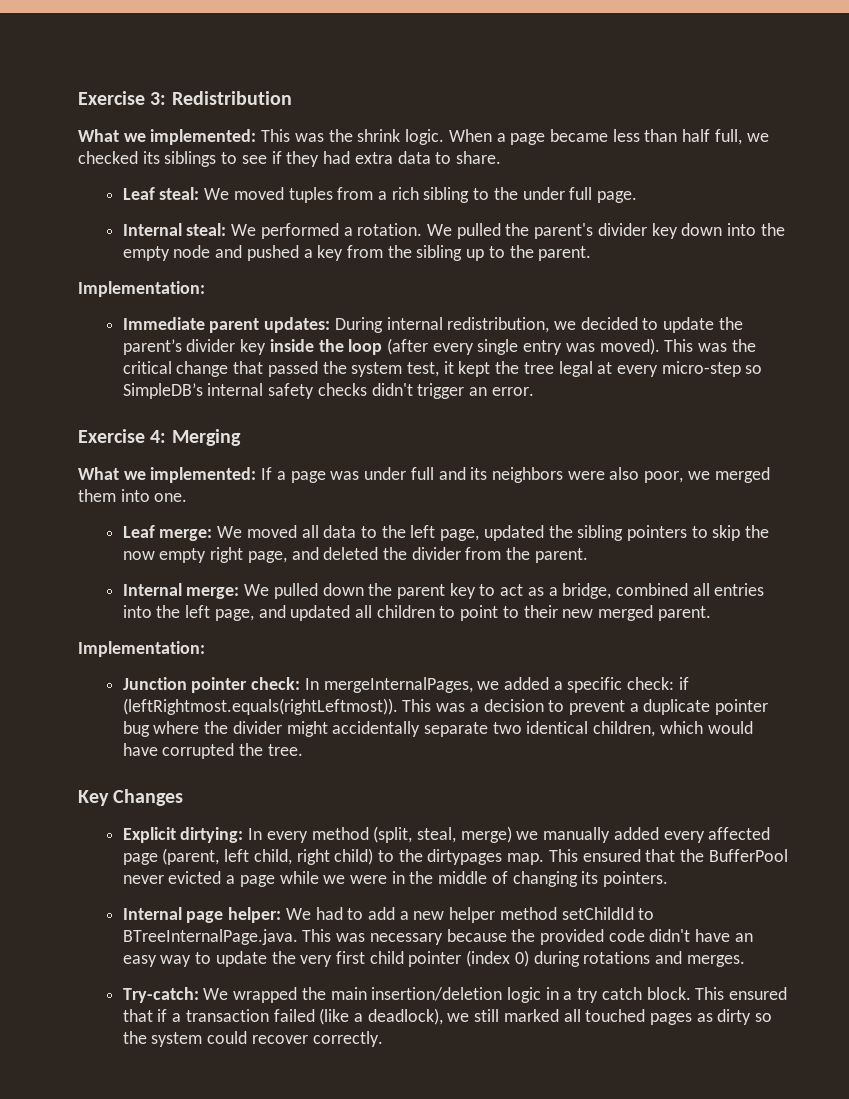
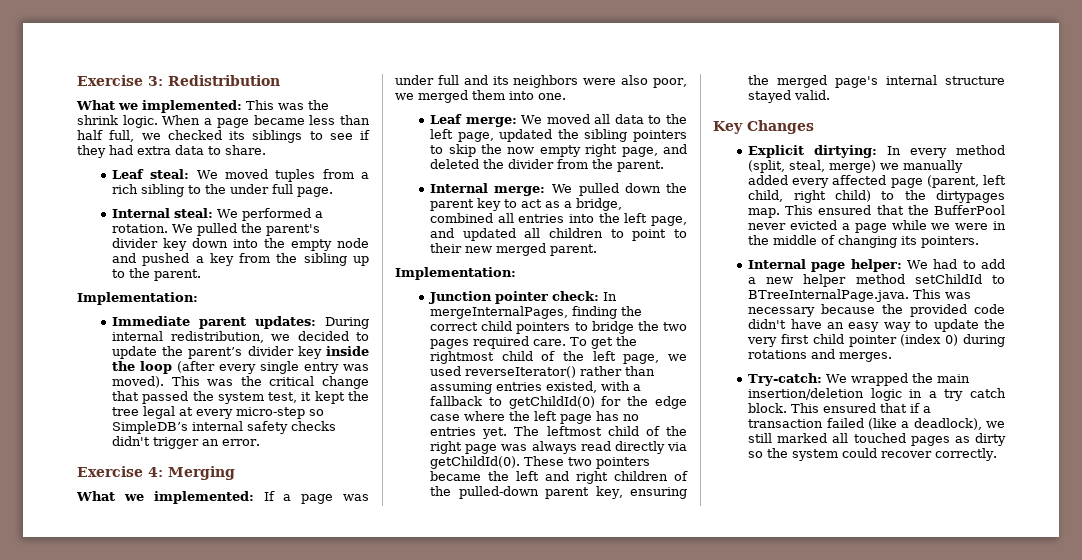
[477,677,689,693] [122,698,769,715] [122,721,753,737] [122,743,303,759] we added a specific check: if (leftRightmost.equals(rightLeftmost)). This was a decision to prevent a duplicate pointer bug where the divider might accidentally separate two identical children, which would have corrupted the tree. -> [572,306,643,319] [430,321,687,334] [430,336,638,349] [430,351,687,364] [430,366,656,378] [430,381,642,394] [430,396,687,409] [430,411,640,424] [430,426,687,439] [430,441,687,454] [430,456,651,469] [430,471,688,484] [430,486,687,499] [748,75,1005,88] [748,90,831,103] finding the correct child pointers to bridge the two pages required care. To get the rightmost child of the left page, we used reverseIterator() rather than assuming entries existed, with a fallback to getChildId(0) for the edge case where the left page has no entries yet. The leftmost child of the right page was always read directly via getChildId(0). These two pointers became the left and right children of the pulled-down parent key, ensuring the merged page's internal structure stayed valid.

